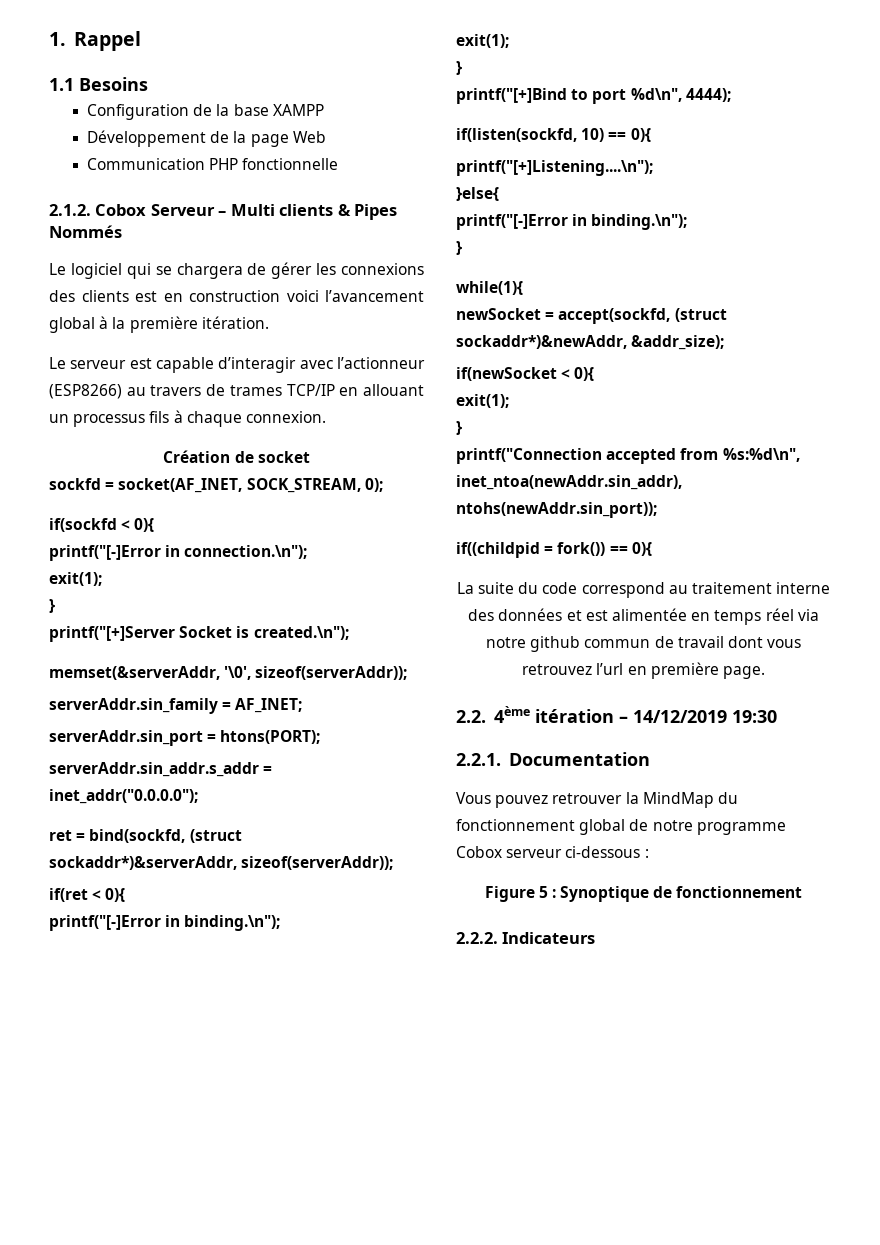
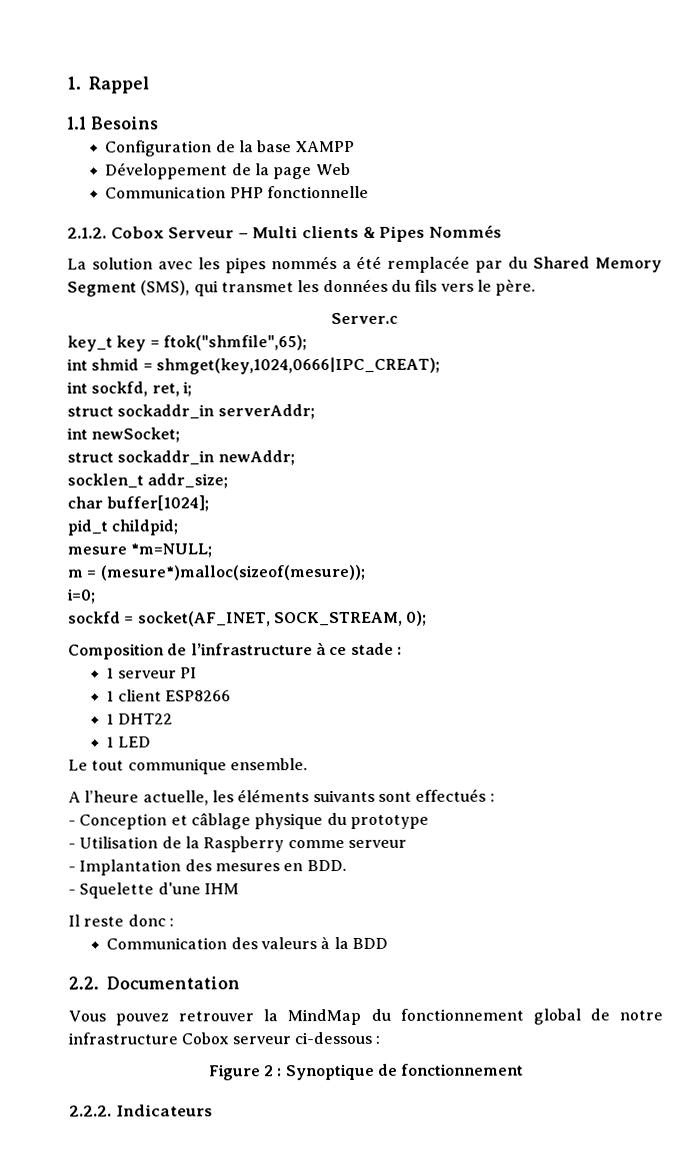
[49,262,424,279] [49,290,424,302] [49,316,269,333] [49,357,425,373] [49,384,424,399] [49,410,326,427] [163,450,310,463] Le logiciel qui se chargera de gérer les connexions des clients est en construction voici l’avancement global à la première itération. // Le serveur est capable d’interagir avec l’actionneur (ESP8266) au travers de trames TCP/IP en allouant un processus fils à chaque connexion. // Création de socket -> [67,255,663,274] [67,278,537,297] [331,312,398,325] [67,335,307,352] [66,356,440,375] [66,381,192,397] [67,404,315,420] [66,427,181,443] [67,450,295,466] [67,473,229,489] [67,495,210,512] [67,519,179,536] [67,543,213,558] [67,564,365,581] [67,588,96,604] La solution avec les pipes nommés a été remplacée par du Shared Memory Segment (SMS), qui transmet les données du fils vers le père. // Server.c // key_t key = ftok("shmfile",65); // int shmid = shmget(key,1024,0666|IPC_CREAT); // int sockfd, ret, i; // struct sockaddr_in serverAddr; // int newSocket; // struct sockaddr_in newAddr; // socklen_t addr_size; // char buffer[1024]; // pid_t childpid; // mesure *m=NULL; // m = (mesure*)malloc(sizeof(mesure)); // i=0;
[49,518,155,532] [49,545,308,561] [49,572,102,586] [49,599,55,613] [49,626,349,642] [49,666,408,680] [49,698,303,714] [49,730,321,746] [49,762,273,777] [49,789,198,804] [49,829,242,843] [49,856,394,870] [49,888,126,902] [49,915,281,931] [456,34,509,48] [456,61,462,75] [456,88,731,104] [456,128,651,142] [456,160,653,176] [456,187,499,201] [456,214,688,230] [456,241,462,255] [456,281,523,295] [456,308,727,324] [456,335,725,350] [456,367,595,381] [456,394,509,408] [456,421,462,435] [456,448,800,464] [456,475,682,490] [456,502,657,518] [456,542,652,558] [456,582,831,598] [468,608,819,625] [485,636,802,652] [522,662,765,679] [456,706,777,723] [456,753,501,766] if(sockfd < 0){ // printf("[-]Error in connection.\n"); // exit(1); // } // printf("[+]Server Socket is created.\n"); // memset(&serverAddr, '\0', sizeof(serverAddr)); // serverAddr.sin_family = AF_INET; // serverAddr.sin_port = htons(PORT); // serverAddr.sin_addr.s_addr = inet_addr("0.0.0.0"); // ret = bind(sockfd, (struct sockaddr*)&serverAddr, sizeof(serverAddr)); // if(ret < 0){ // printf("[-]Error in binding.\n"); // exit(1); // } // printf("[+]Bind to port %d\n", 4444); // if(listen(sockfd, 10) == 0){ // printf("[+]Listening....\n"); // }else{ // printf("[-]Error in binding.\n"); // } // while(1){ // newSocket = accept(sockfd, (struct sockaddr*)&newAddr, &addr_size); // if(newSocket < 0){ // exit(1); // } // printf("Connection accepted from %s:%d\n", inet_ntoa(newAddr.sin_addr), ntohs(newAddr.sin_port)); // if((childpid = fork()) == 0){ // La suite du code correspond au traitement interne des données et est alimentée en temps réel via notre github commun de travail dont vous retrouvez l’url en première page. // 2.2. 4ème itération – 14/12/2019 19:30 // 2.2.1. -> [68,642,402,660] [106,667,198,679] [106,689,232,702] [106,713,173,725] [106,736,151,748] [68,758,308,775] [68,788,495,806] [68,812,429,830] [68,836,407,853] [68,859,347,876] [68,882,239,899] [68,914,174,927] [106,936,388,950] [68,976,99,990] Composition de l’infrastructure à ce stade : // 1 serveur PI // 1 client ESP8266 // 1 DHT22 // 1 LED // Le tout communique ensemble. // A l’heure actuelle, les éléments suivants sont effectués : // - Conception et câblage physique du prototype // - Utilisation de la Raspberry comme serveur // - Implantation des mesures en BDD. // - Squelette d'une IHM // Il reste donc : // Communication des valeurs à la BDD // 2.2.
[696,822,786,835] programme -> [68,1032,178,1045] infrastructure
[538,886,548,898] 5 -> [264,1065,275,1077] 2

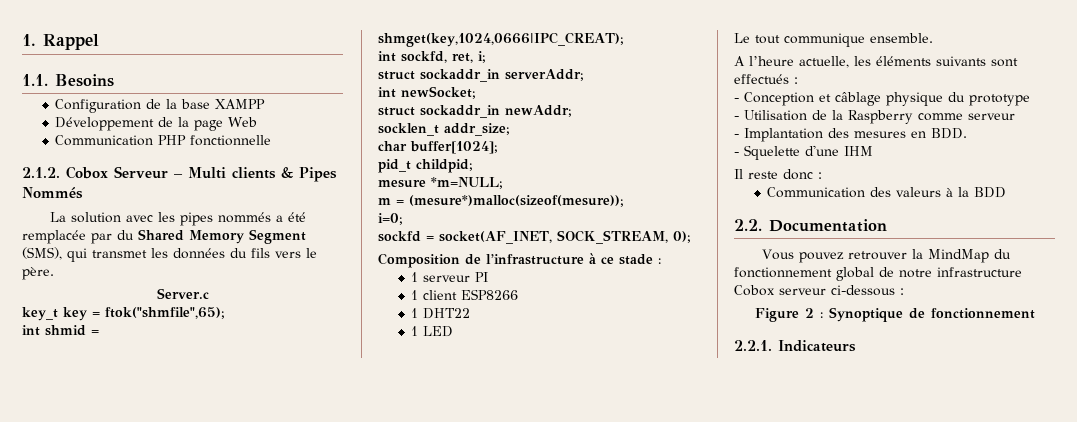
[67,116,87,130] 1.1 -> [22,74,48,86] 1.1.
[69,1105,112,1117] 2.2.2. -> [734,340,772,351] 2.2.1.

